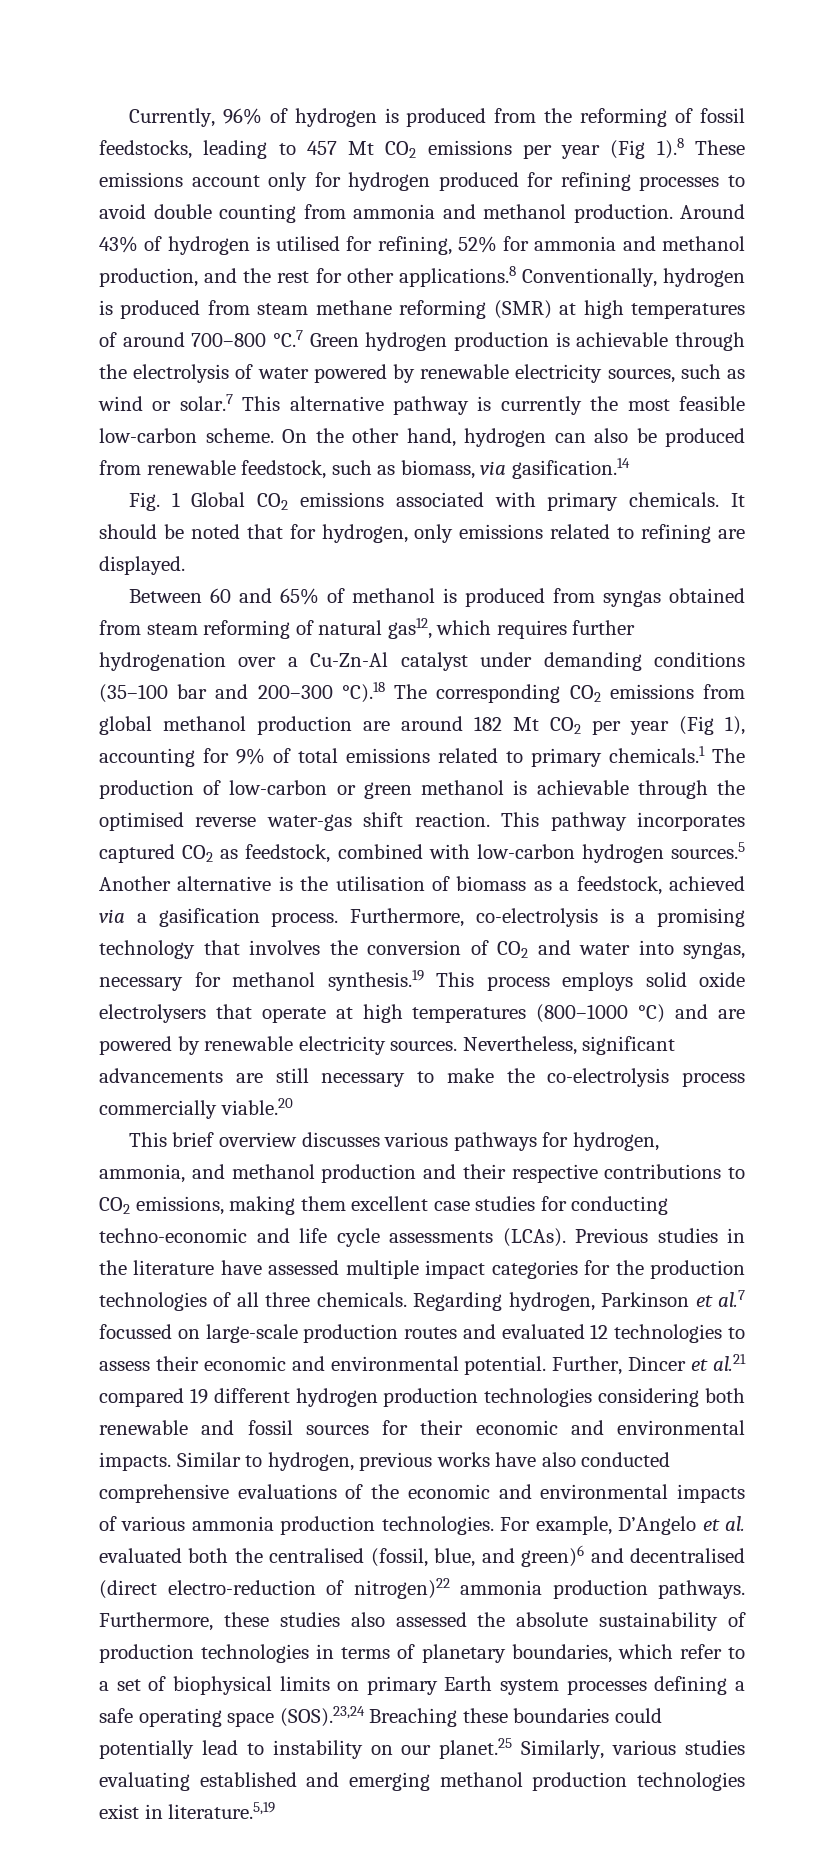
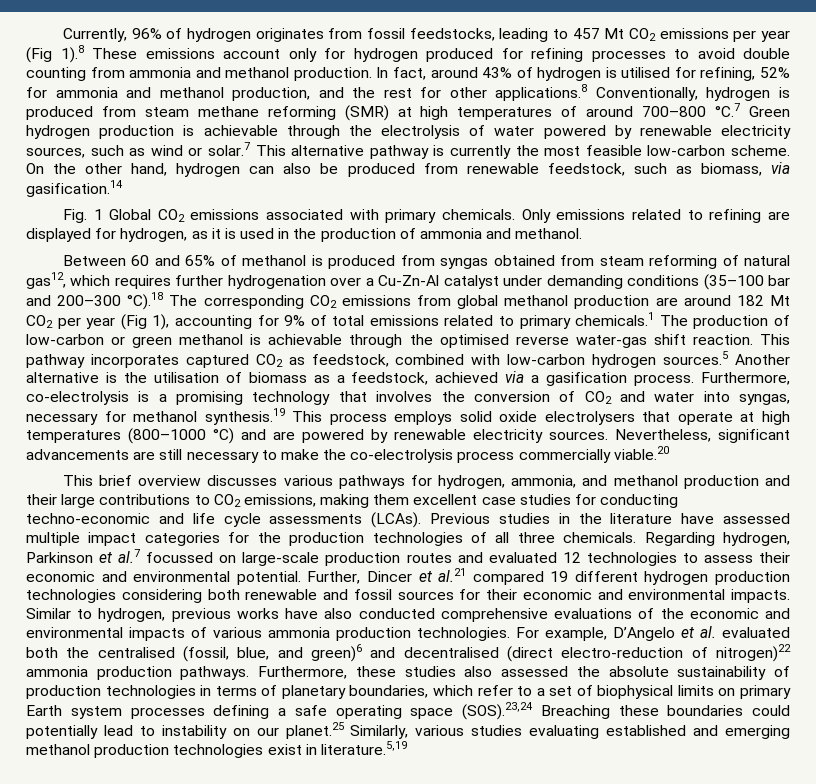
[384,108,694,127] is produced from the reforming of -> [255,28,363,42] originates from
[680,204,745,219] Around -> [376,67,478,80] In fact, around
[731,493,746,507] [99,524,454,543] It should be noted that for hydrogen, only -> [521,209,551,223] Only
[99,556,185,575] displayed. -> [26,228,583,242] displayed for hydrogen, as it is used in the production of ammonia and methanol.
[511,1164,598,1183] respective -> [61,494,96,508] large

